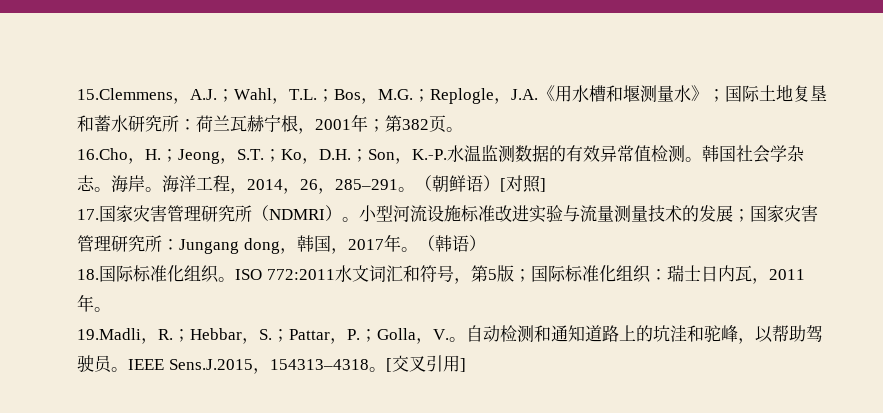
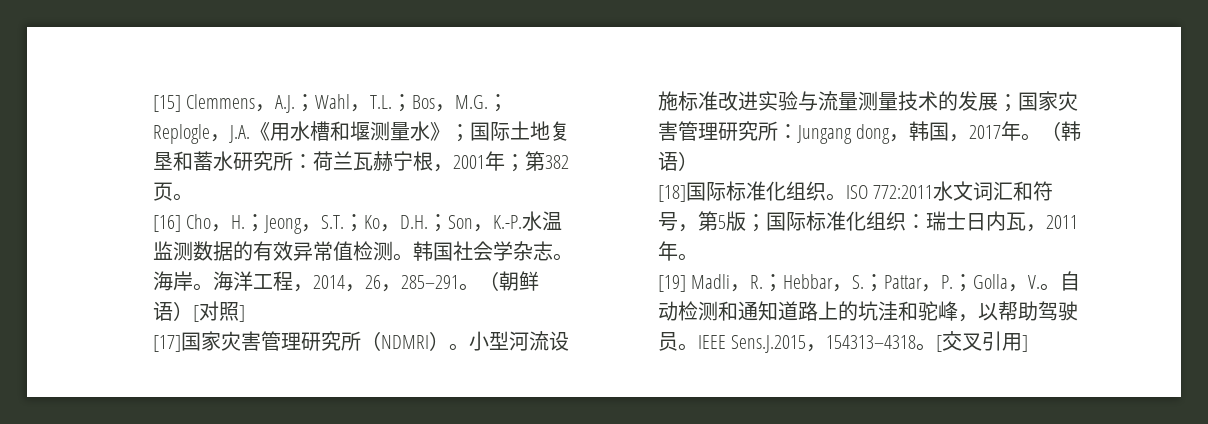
[77,88,174,100] 15.Clemmens -> [152,94,256,112] [15] Clemmens
[77,148,129,160] 16.Cho -> [152,214,212,232] [16] Cho
[77,209,100,220] 17. -> [152,335,181,352] [17]
[77,269,100,280] 18. -> [657,185,686,202] [18]
[77,328,142,340] 19.Madli -> [657,274,731,292] [19] Madli

